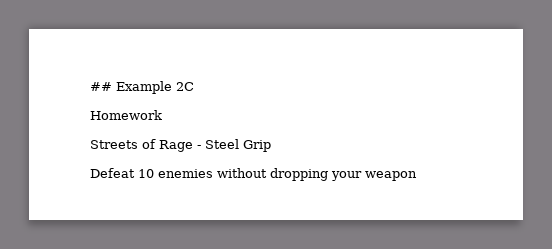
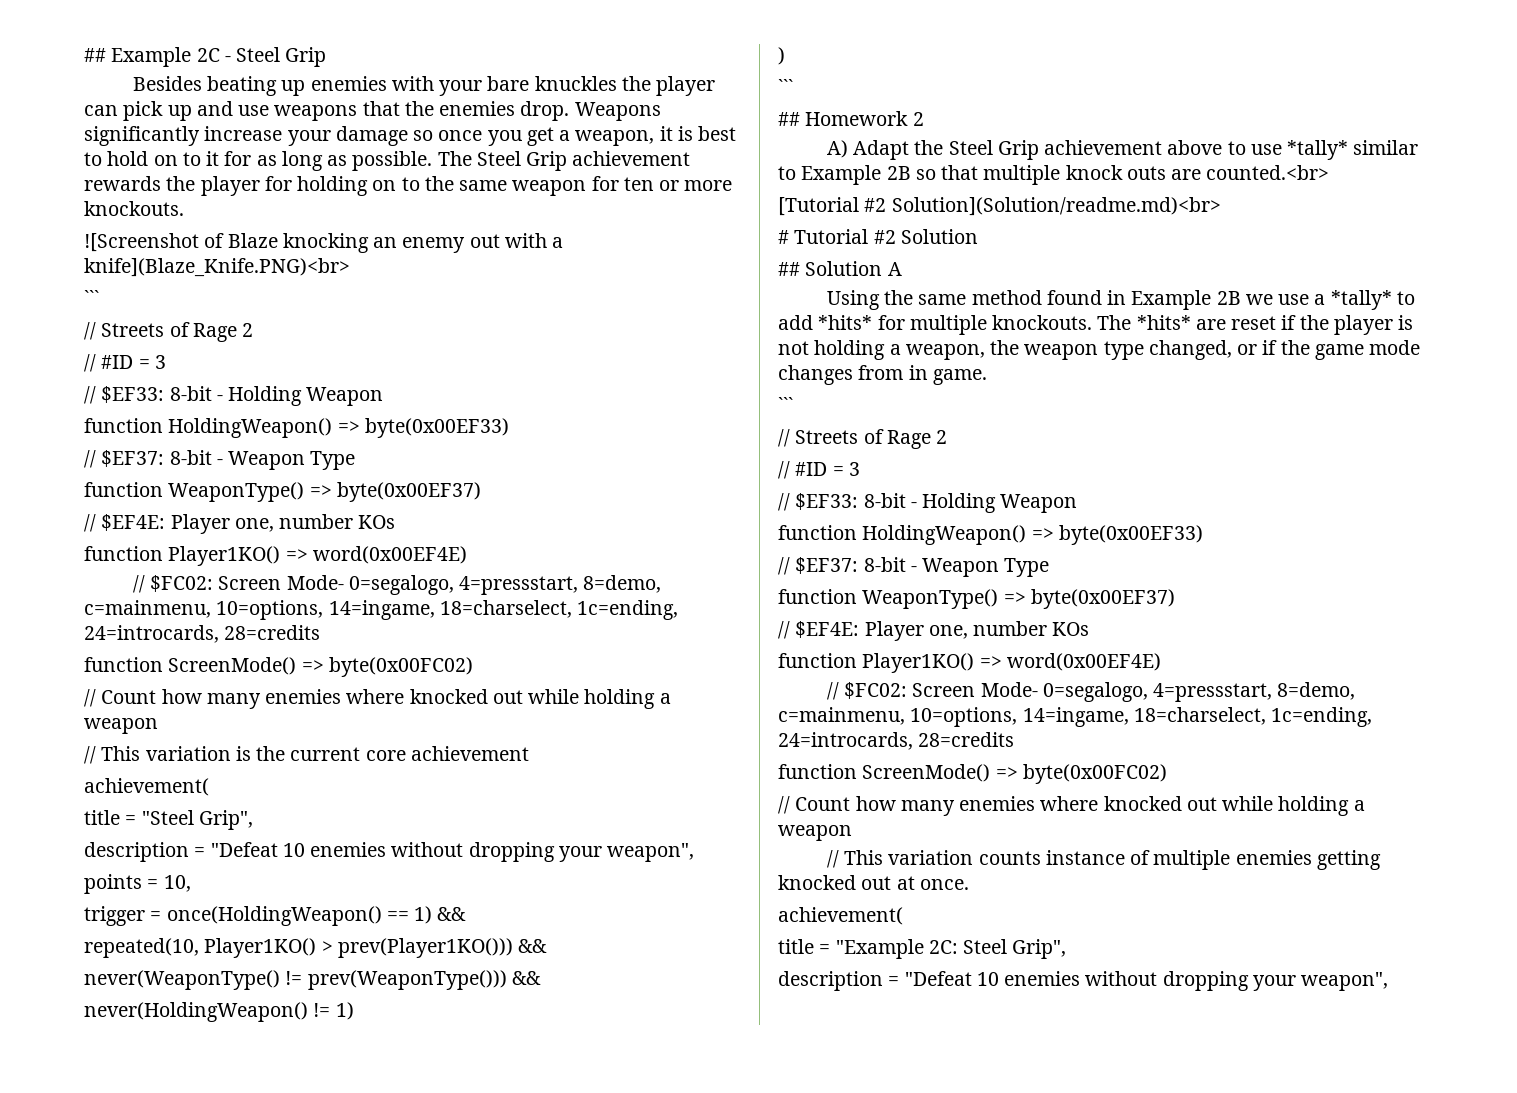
[90,110,162,120] [90,139,193,152] // Homework // Streets of Rage -> (220, 55) none
[90,168,417,181] Defeat 10 enemies without dropping your weapon -> [132,76,716,96] [84,101,661,121] [84,126,737,146] [84,151,691,171] [84,176,733,196] [84,201,184,216] [84,233,564,253] [84,258,350,277] [84,290,99,305] [84,322,254,342] [84,354,166,372] [84,386,384,406] [84,418,509,438] [84,450,356,470] [84,482,481,502] [84,514,396,534] [84,546,467,566] [132,575,662,595] [84,600,679,620] [84,625,321,643] [84,657,473,677] [84,689,671,709] [84,718,158,734] [84,746,529,764] [84,778,209,796] [84,810,253,830] [84,842,695,862] [84,874,191,894] [84,906,467,926] [84,938,548,958] [84,970,541,990] [84,1002,354,1022] [778,47,785,65] [778,79,793,94] [778,111,924,126] [826,140,1419,160] [778,165,1330,185] [778,197,1221,216] [778,229,978,244] [778,261,902,276] [826,290,1415,310] [778,315,1414,335] [778,340,1421,360] [778,365,987,385] [778,397,793,412] [778,429,948,449] [778,461,860,479] [778,493,1078,513] [778,525,1203,545] [778,557,1050,577] [778,589,1175,609] [778,621,1090,641] [778,653,1161,673] [826,682,1356,702] [778,707,1373,727] [778,732,1015,750] [778,764,1167,784] [778,796,1365,816] [778,825,852,841] [826,850,1381,870] [778,875,969,890] [778,907,903,925] [778,939,1067,959] [778,971,1389,991] Besides beating up enemies with your bare knuckles the player can pick up and use weapons that the enemies drop. Weapons significantly increase your damage so once you get a weapon, it is best to hold on to it for as long as possible. The Steel Grip achievement rewards the player for holding on to the same weapon for ten or more knockouts. // ![Screenshot of Blaze knocking an enemy out with a knife](Blaze_Knife.PNG)<br> // ``` // // Streets of Rage 2 // // #ID = 3 // // $EF33: 8-bit - Holding Weapon // function HoldingWeapon() => byte(0x00EF33) // // $EF37: 8-bit - Weapon Type // function WeaponType() => byte(0x00EF37) // // $EF4E: Player one, number KOs // function Player1KO() => word(0x00EF4E) // // $FC02: Screen Mode- 0=segalogo, 4=pressstart, 8=demo, c=mainmenu, 10=options, 14=ingame, 18=charselect, 1c=ending, 24=introcards, 28=credits // function ScreenMode() => byte(0x00FC02) // // Count how many enemies where knocked out while holding a weapon // // This variation is the current core achievement // achievement( // title = "Steel Grip", // description = "Defeat 10 enemies without dropping your weapon", // points = 10, // trigger = once(HoldingWeapon() == 1) && // repeated(10, Player1KO() > prev(Player1KO())) && // never(WeaponType() != prev(WeaponType())) && // never(HoldingWeapon() != 1) // ) // ``` // ## Homework 2 // A) Adapt the Steel Grip achievement above to use *tally* similar to Example 2B so that multiple knock outs are counted.<br> // [Tutorial #2 Solution](Solution/readme.md)<br> // # Tutorial #2 Solution // ## Solution A // Using the same method found in Example 2B we use a *tally* to add *hits* for multiple knockouts. The *hits* are reset if the player is not holding a weapon, the weapon type changed, or if the game mode changes from in game. // ``` // // Streets of Rage 2 // // #ID = 3 // // $EF33: 8-bit - Holding Weapon // function HoldingWeapon() => byte(0x00EF33) // // $EF37: 8-bit - Weapon Type // function WeaponType() => byte(0x00EF37) // // $EF4E: Player one, number KOs // function Player1KO() => word(0x00EF4E) // // $FC02: Screen Mode- 0=segalogo, 4=pressstart, 8=demo, c=mainmenu, 10=options, 14=ingame, 18=charselect, 1c=ending, 24=introcards, 28=credits // function ScreenMode() => byte(0x00FC02) // // Count how many enemies where knocked out while holding a weapon // // This variation counts instance of multiple enemies getting knocked out at once. // achievement( // title = "Example 2C: Steel Grip", // description = "Defeat 10 enemies without dropping your weapon",

